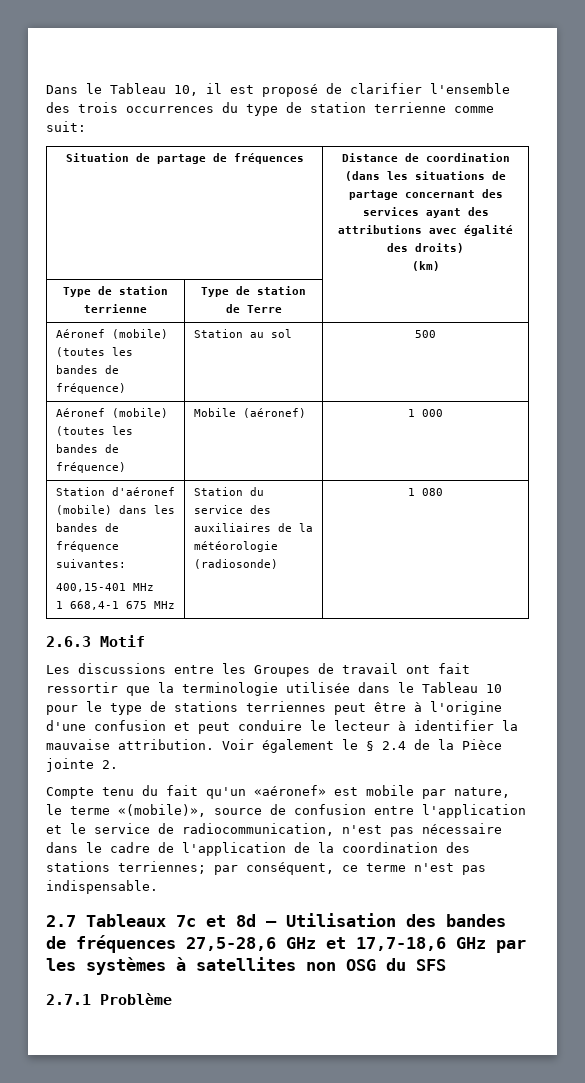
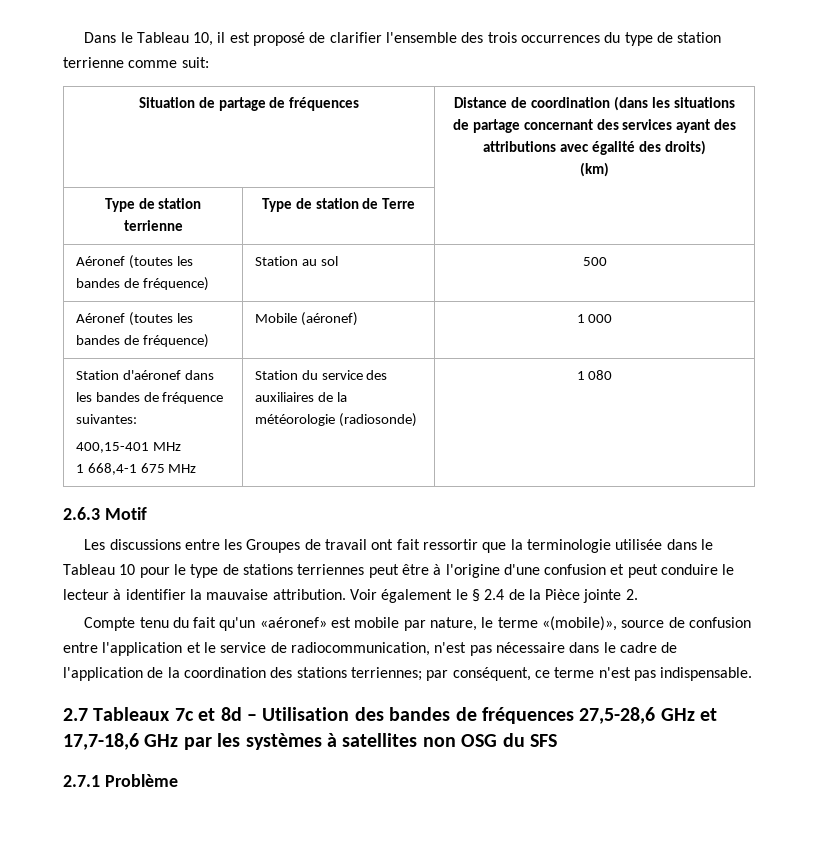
[111,329,168,339] (mobile) -> (125, 261) none
[111,408,168,418] (mobile) -> (125, 318) none
[55,505,112,515] (mobile) -> (181, 375) none

